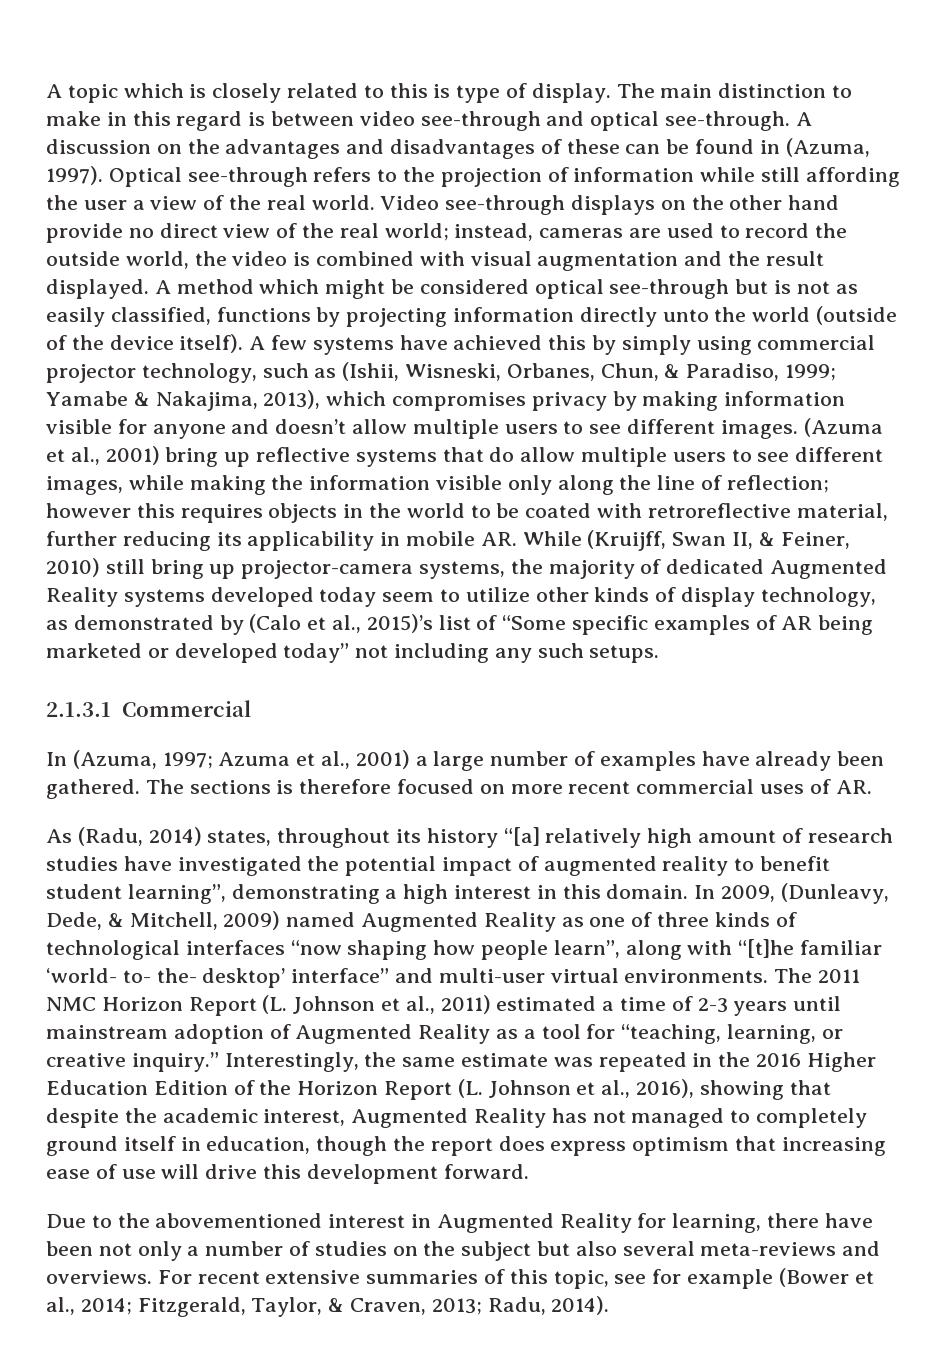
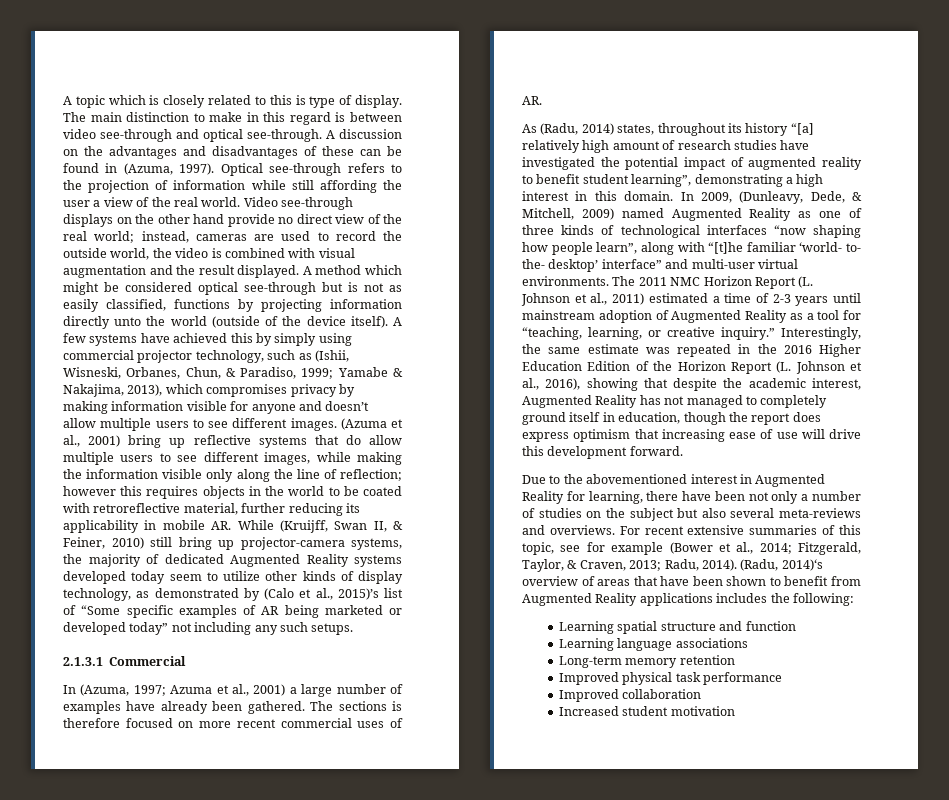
(610, 1305) none -> [740,559,823,571] [522,576,861,586] [522,593,854,606] [559,621,796,634] [559,638,748,651] [559,655,735,668] [559,672,783,685] [559,689,702,702] [559,706,735,716] (Radu, 2014)‘s overview of areas that have been shown to benefit from Augmented Reality applications includes the following: // Learning spatial structure and function // Learning language associations // Long-term memory retention // Improved physical task performance // Improved collaboration // Increased student motivation

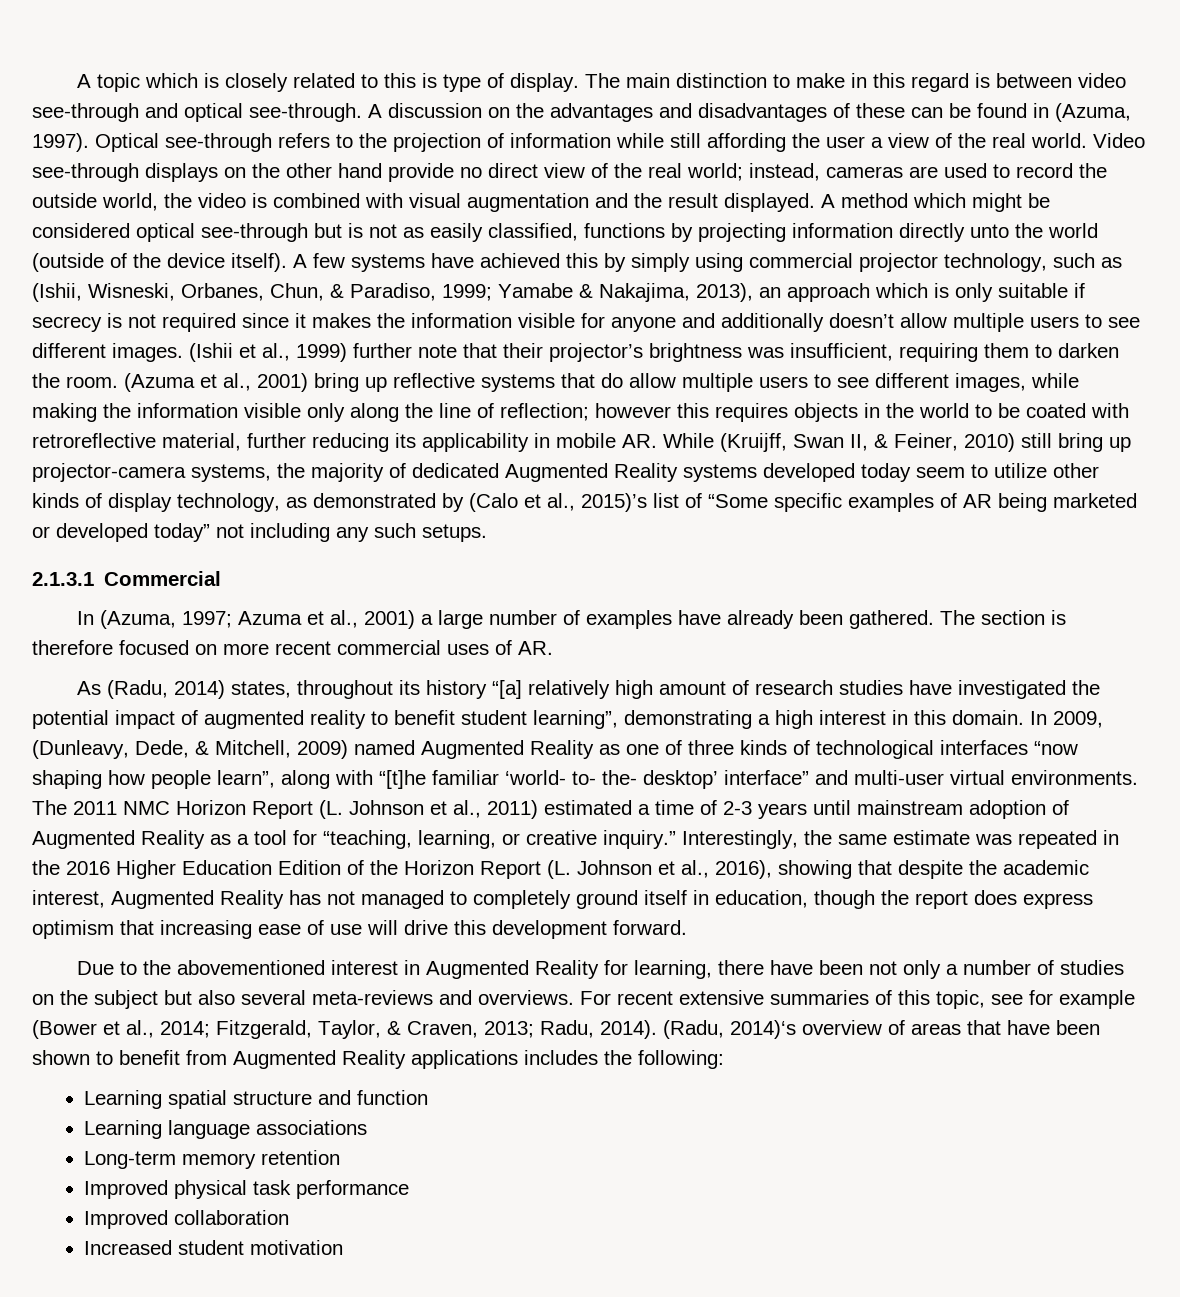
[165,384,355,397] [63,401,108,414] which compromises privacy by making -> [759,283,1085,302] [32,313,405,332] an approach which is only suitable if secrecy is not required since it makes the
(322, 406) none -> [721,313,824,332] additionally
(337, 424) none -> [189,343,1119,362] [32,373,118,388] (Ishii et al., 1999) further note that their projector’s brightness was insufficient, requiring them to darken the room.
[338,701,387,711] sections -> [980,610,1045,625] section

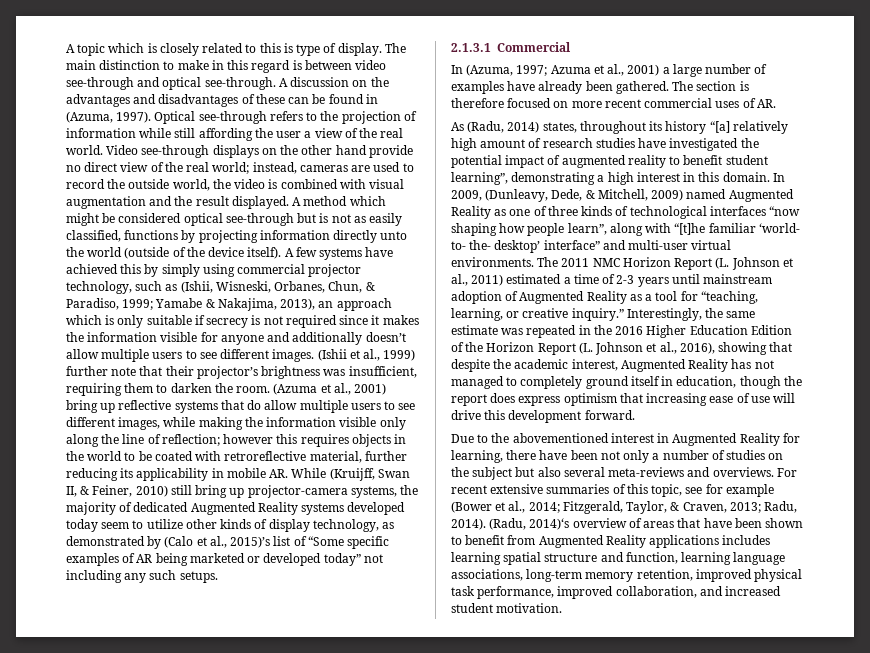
[604,1050,724,1069] [84,1090,429,1109] [84,1120,368,1139] [84,1150,341,1169] [84,1180,410,1199] [84,1210,290,1229] [84,1240,344,1255] the following: // Learning spatial structure and function // Learning language associations // Long-term memory retention // Improved physical task performance // Improved collaboration // Increased student motivation -> [451,552,786,565] [451,569,803,582] [451,586,782,599] [451,603,563,613] learning spatial structure and function, learning language associations, long-term memory retention, improved physical task performance, improved collaboration, and increased student motivation.

